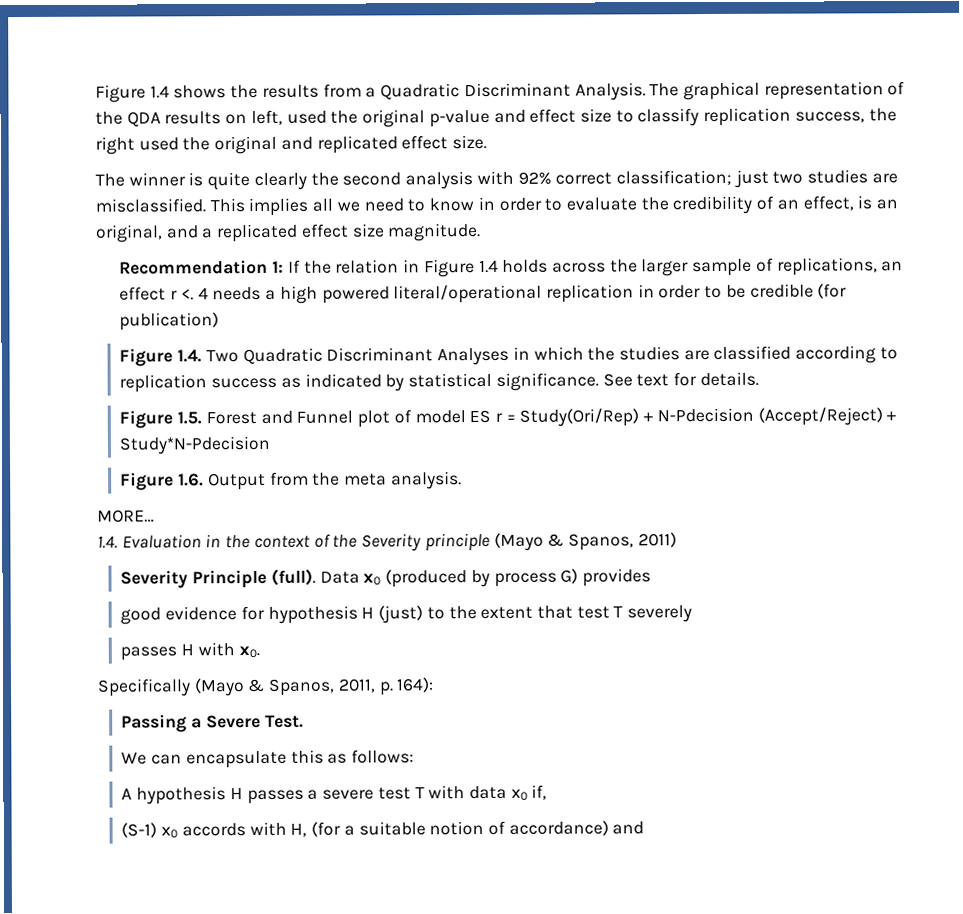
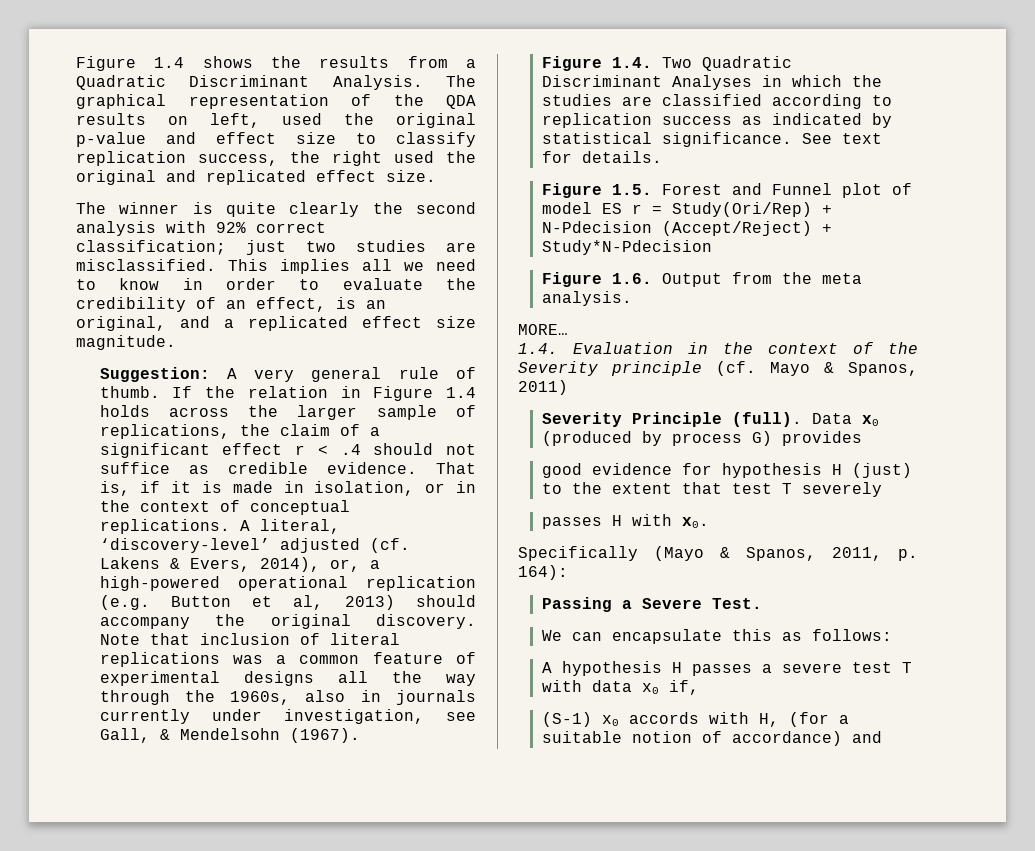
[119,259,285,275] Recommendation 1: -> [99,367,476,382] [99,386,160,398] Suggestion: A very general rule of thumb.
[881,261,904,272] [119,283,848,304] [119,312,220,331] an effect r <. 4 needs a high powered literal/operational replication in order to be credible (for publication) -> [239,424,380,436] [99,443,477,458] [99,462,476,474] [99,481,476,496] [99,500,350,515] [99,519,340,534] [99,538,410,553] [99,557,380,572] [99,576,476,591] [99,595,476,610] [99,614,476,629] [99,633,400,645] [99,652,476,667] [99,671,476,686] [99,690,476,705] [99,709,476,724] [99,728,360,743] the claim of a significant effect r < .4 should not suffice as credible evidence. That is, if it is made in isolation, or in the context of conceptual replications. A literal, ‘discovery-level’ adjusted (cf. Lakens & Evers, 2014), or, a high-powered operational replication (e.g. Button et al, 2013) should accompany the original discovery. Note that inclusion of literal replications was a common feature of experimental designs all the way through the 1960s, also in journals currently under investigation, see Gall, & Mendelsohn (1967).
[493,532,544,551] (Mayo -> [716,361,810,376] (cf. Mayo

